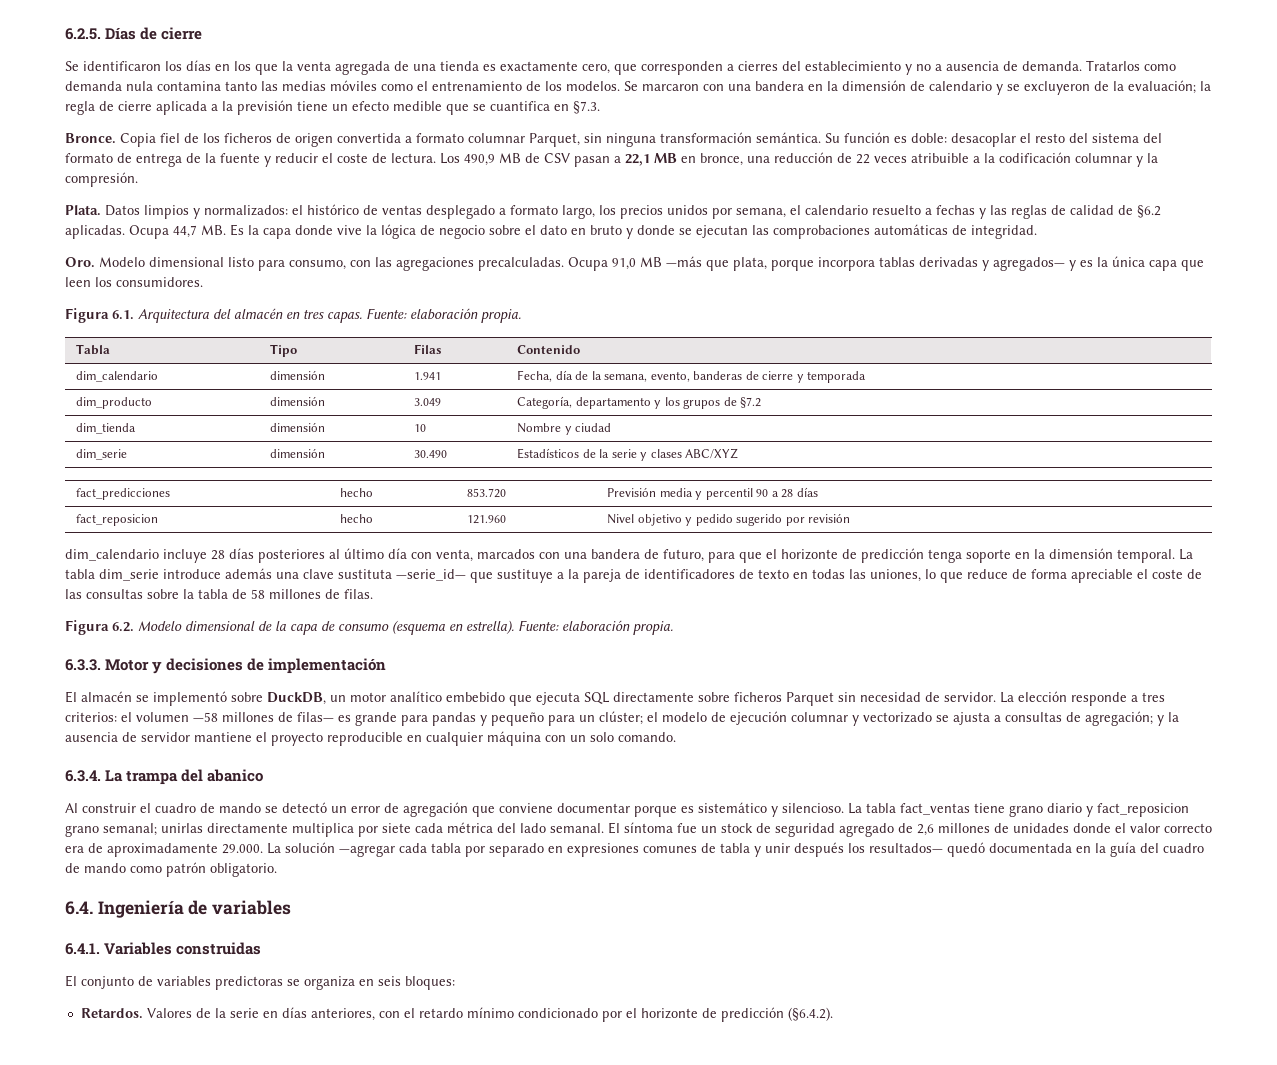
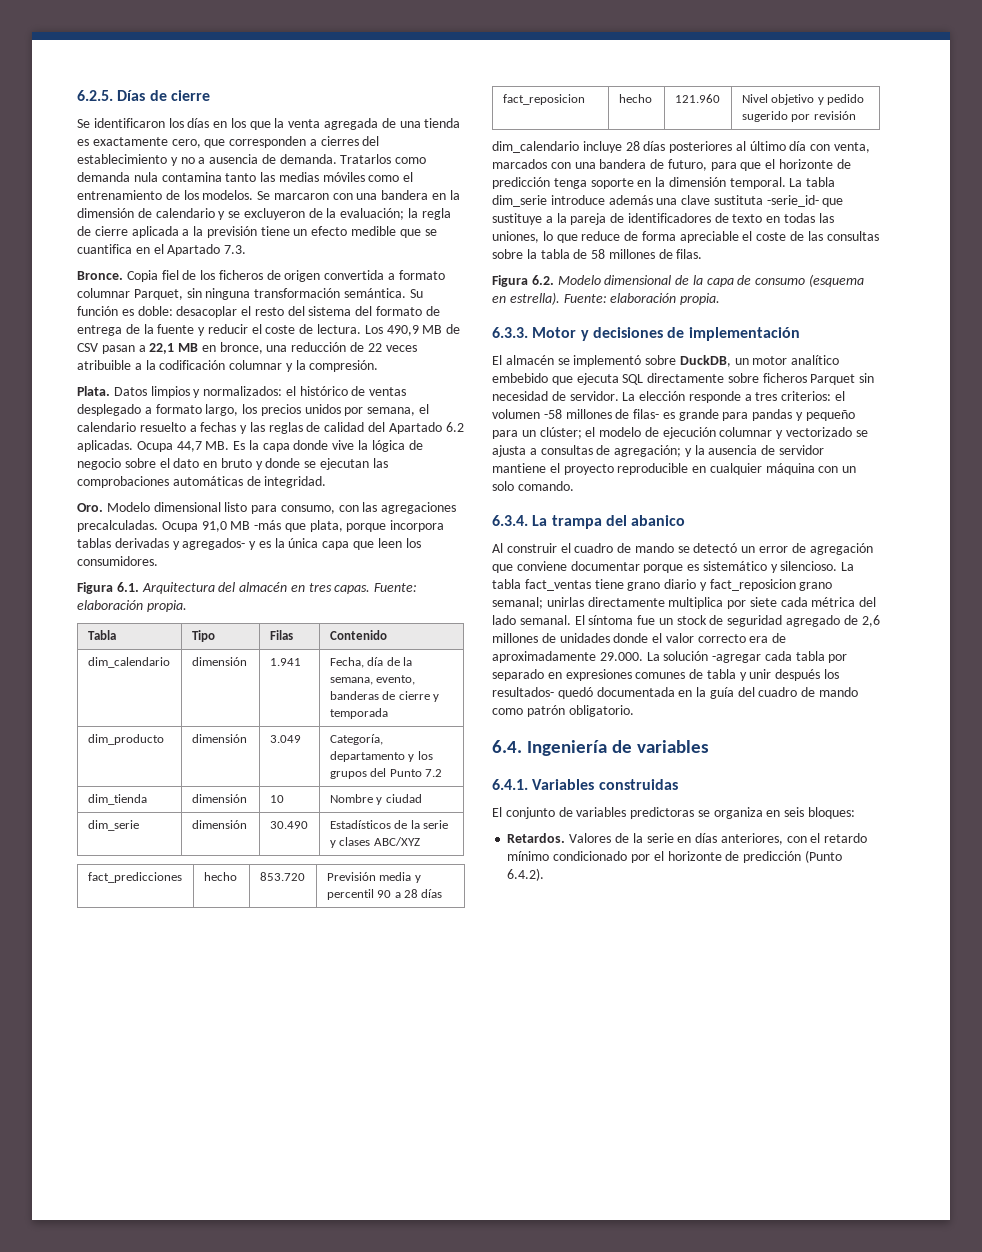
[573,101,600,114] §7.3. -> [153,244,247,256] el Apartado 7.3.
[1118,205,1161,218] de §6.2 -> [368,422,464,434] del Apartado 6.2
[666,256,702,267] —más -> [254,520,282,530] -más
[993,257,1065,271] agregados— -> [182,538,246,550] agregados-
[723,397,762,408] de §7.2 -> [370,768,442,777] del Punto 7.2
[396,569,466,581] —serie_id— -> [766,195,819,207] -serie_id-
[193,712,334,722] —58 millones de filas— -> [543,409,660,419] -58 millones de filas-
[339,845,395,857] —agregar -> [712,654,762,663] -agregar
[869,843,943,853] resultados— -> [492,687,554,697] resultados-
[787,1007,833,1021] (§6.4.2). -> [804,850,842,863] [507,868,545,881] (Punto 6.4.2).

